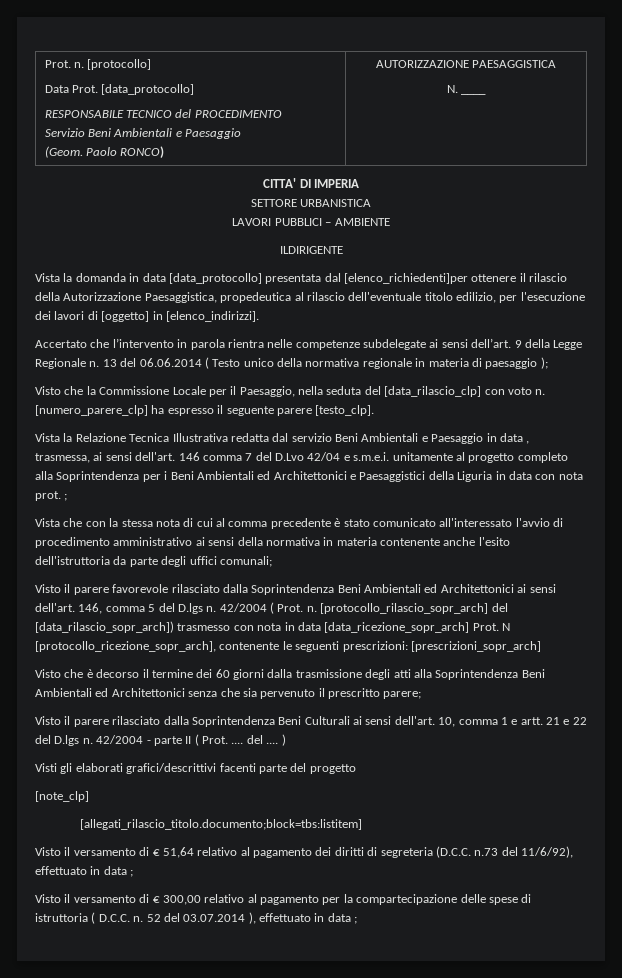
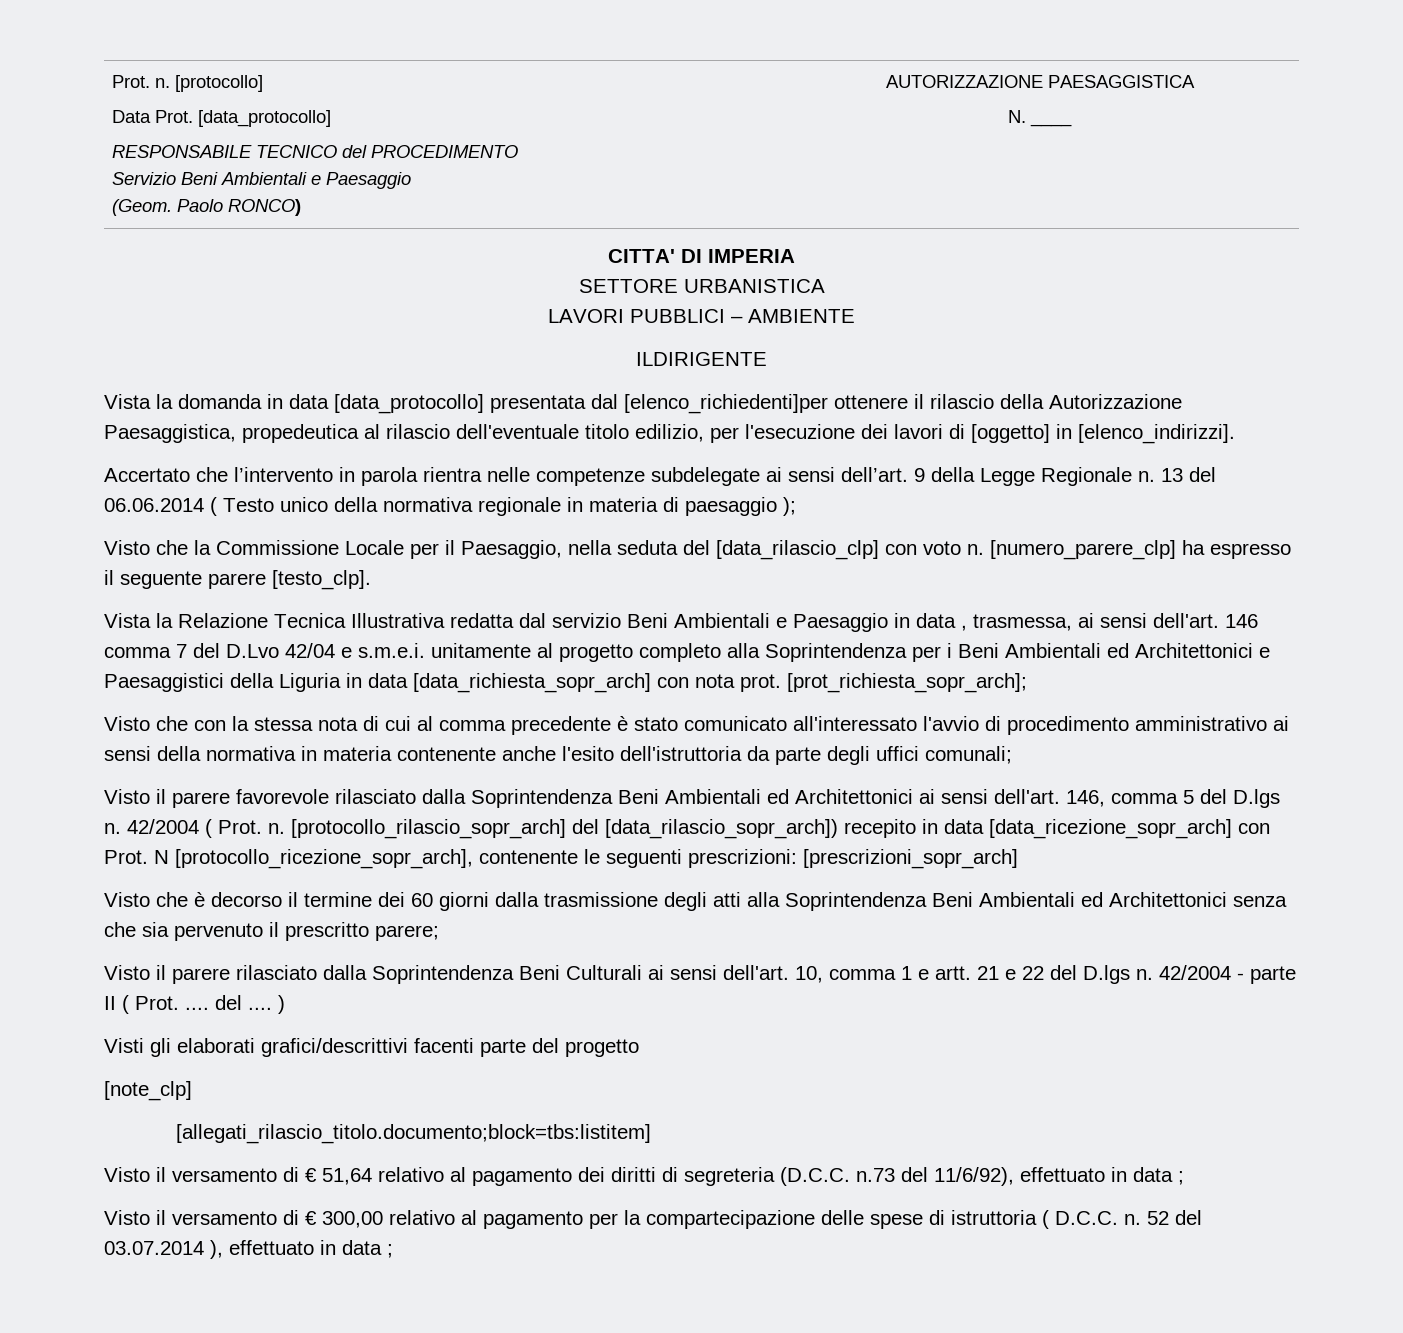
(532, 475) none -> [413,673,651,693] [data_richiesta_sopr_arch]
[64,494,68,501] [35,518,60,527] ; // Vista -> [787,673,1027,693] [104,716,150,731] [prot_richiesta_sopr_arch]; // Visto
[177,623,282,631] trasmesso con nota -> [844,819,916,838] recepito
(470, 627) none -> [1238,823,1270,834] con

